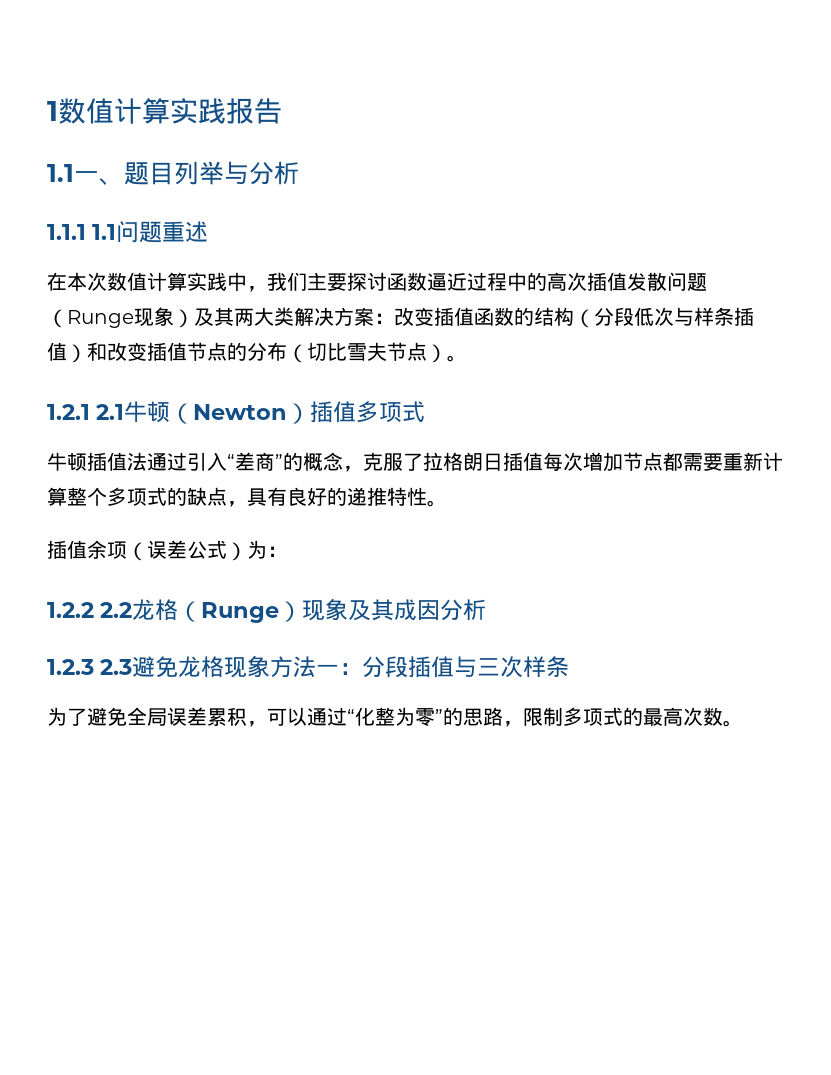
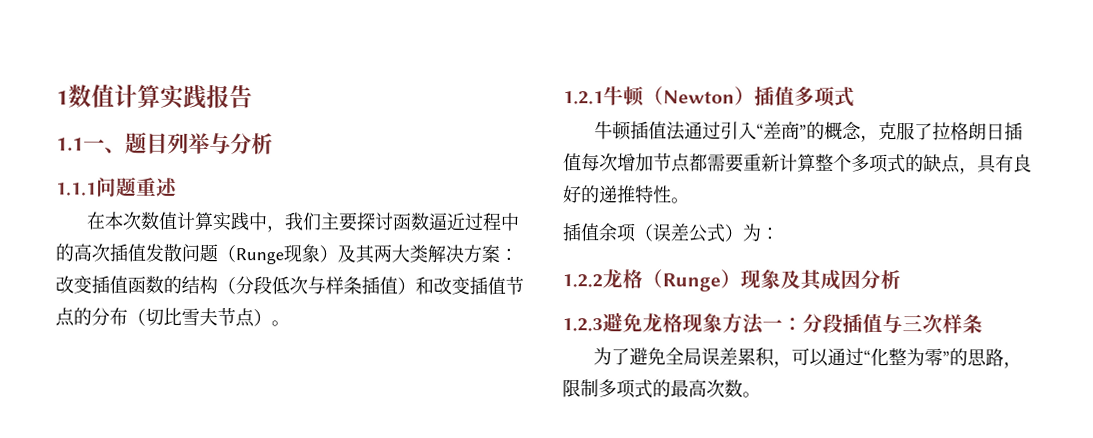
[92,224,117,240] 1.1 -> (97, 189) none
[96,404,125,420] 2.1 -> (604, 98) none
[100,602,133,618] 2.2 -> (603, 281) none
[100,659,133,675] 2.3 -> (603, 325) none

